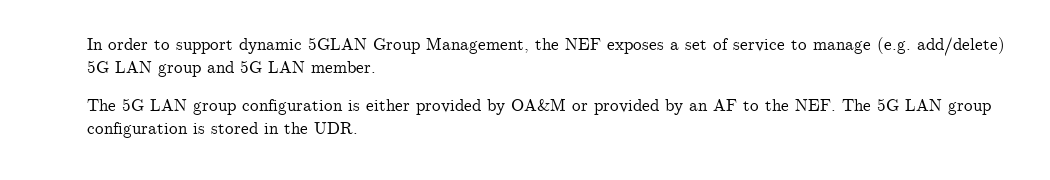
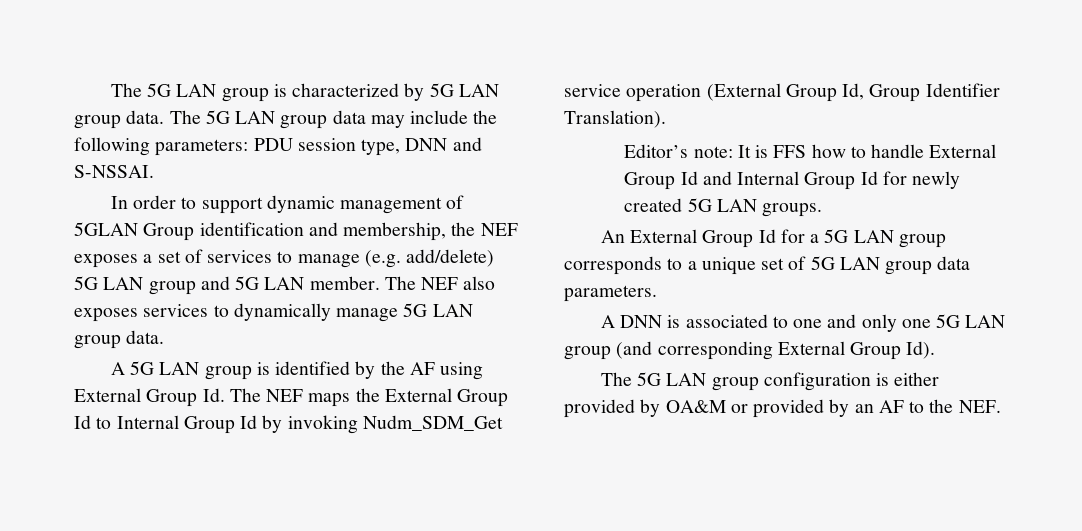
(87, 44) none -> [110,83,499,102] [74,110,498,129] [74,137,482,156] [74,165,154,178] The 5G LAN group is characterized by 5G LAN group data. The 5G LAN group data may include the following parameters: PDU session type, DNN and S-NSSAI. //
[308,37,529,54] 5GLAN Group Management, -> [340,195,465,214] [74,222,447,241] management of 5GLAN Group identification and membership,
[733,39,785,52] service -> [207,250,273,263] services
(376, 67) none -> [384,276,496,290] [74,303,473,322] [74,330,165,349] [110,361,484,380] [74,388,509,407] [74,415,503,434] [564,83,1000,102] [564,110,666,128] [624,144,997,158] [624,171,961,190] [624,198,823,217] [600,229,946,248] [564,256,971,275] [564,285,657,302] [600,314,1006,332] [564,341,936,360] The NEF also exposes services to dynamically manage 5G LAN group data. // A 5G LAN group is identified by the AF using External Group Id. The NEF maps the External Group Id to Internal Group Id by invoking Nudm_SDM_Get service operation (External Group Id, Group Identifier Translation). // Editor’s note: It is FFS how to handle External Group Id and Internal Group Id for newly created 5G LAN groups. // An External Group Id for a 5G LAN group corresponds to a unique set of 5G LAN group data parameters. // A DNN is associated to one and only one 5G LAN group (and corresponding External Group Id).
[842,98,991,115] [87,122,358,138] The 5G LAN group configuration is stored in the UDR. -> (1001, 406) none

